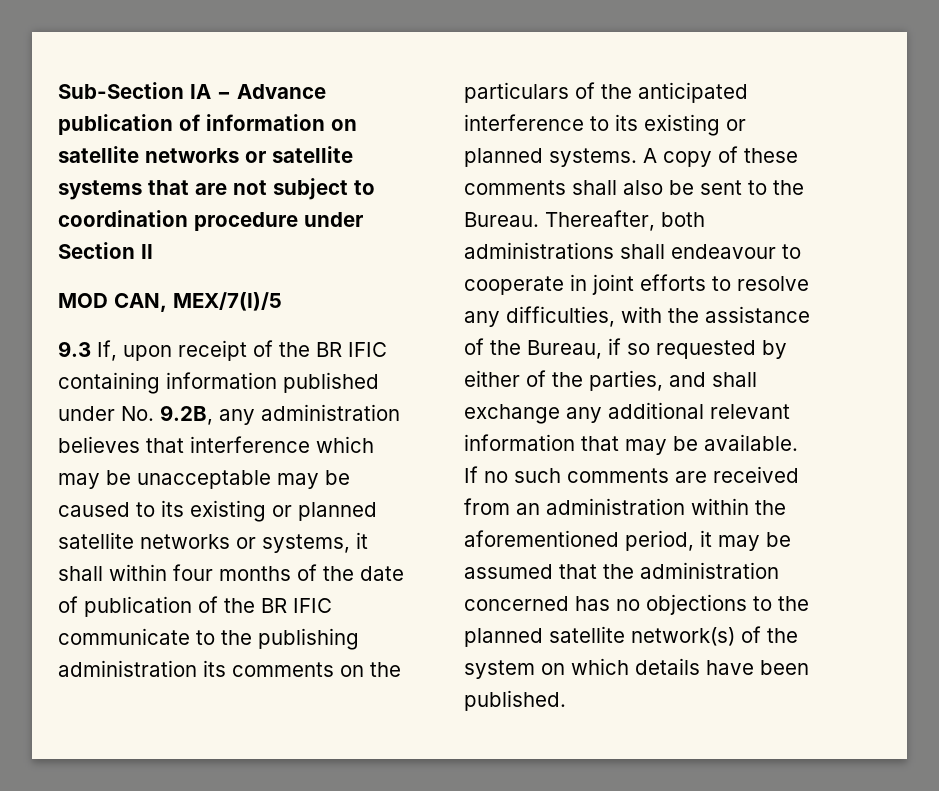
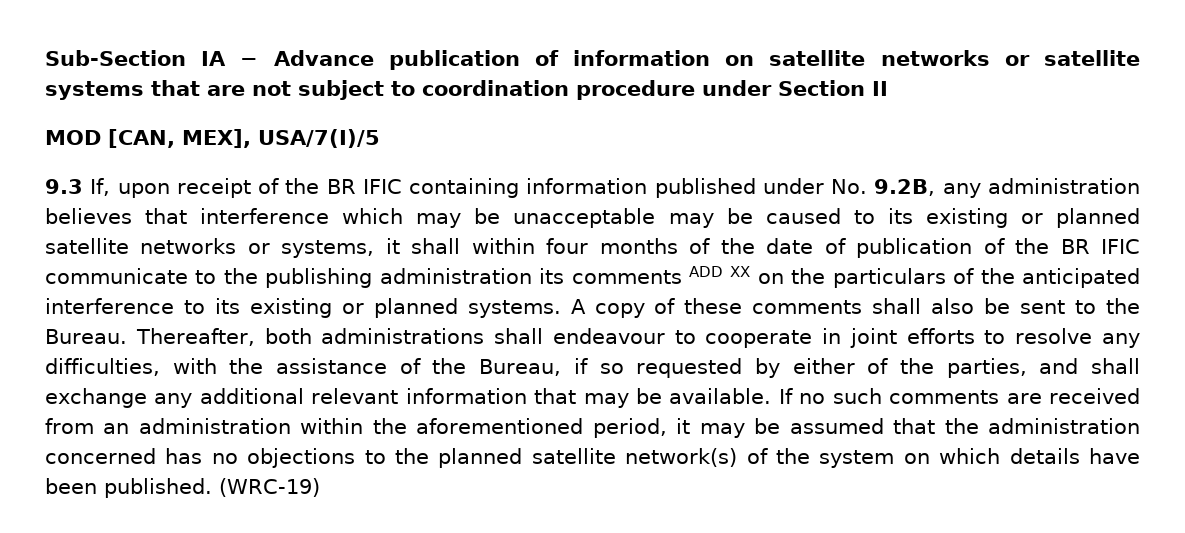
[114,292,282,312] CAN, MEX/7(I)/5 -> [108,129,380,148] [CAN, MEX], USA/7(I)/5
(334, 669) none -> [689,266,751,277] ADD XX
(566, 700) none -> [219,478,320,497] (WRC-19)

